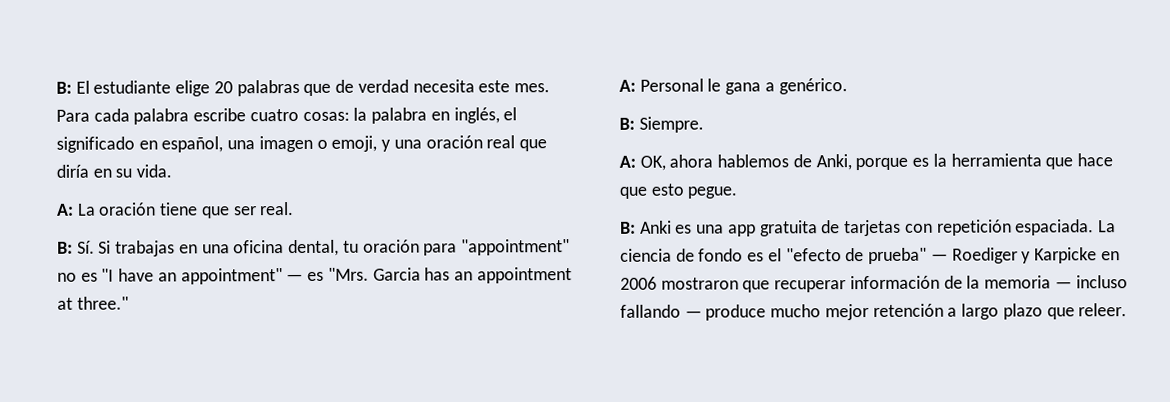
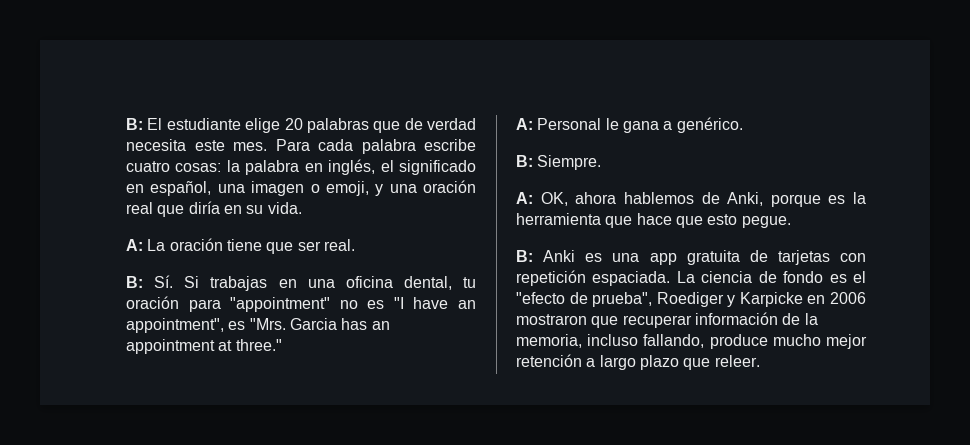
[180,268,304,285] appointment" — -> [126,318,224,333] appointment",
[868,247,948,265] prueba" — -> [592,292,653,307] prueba",
[984,275,1128,289] [620,304,702,318] memoria — incluso fallando — -> [516,334,705,348] memoria, incluso fallando,

